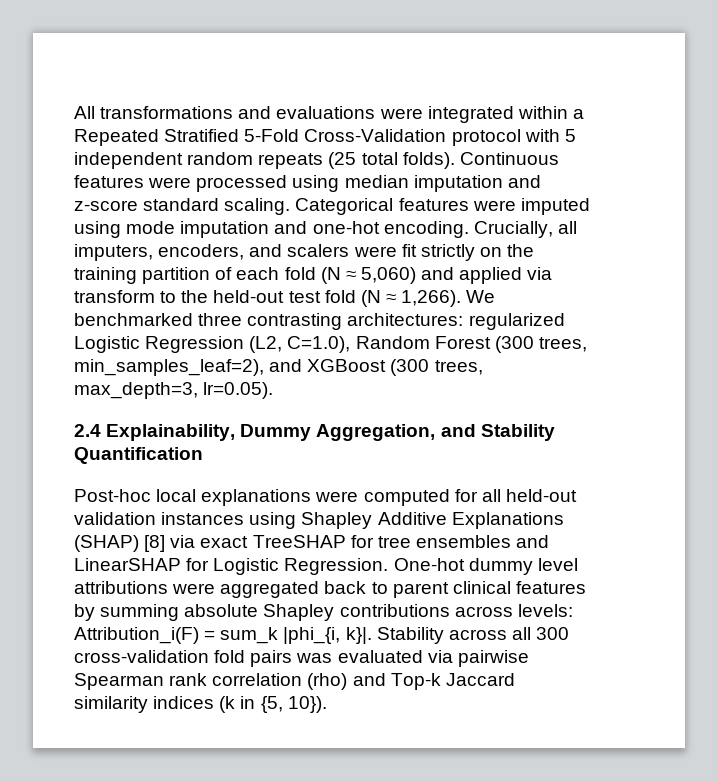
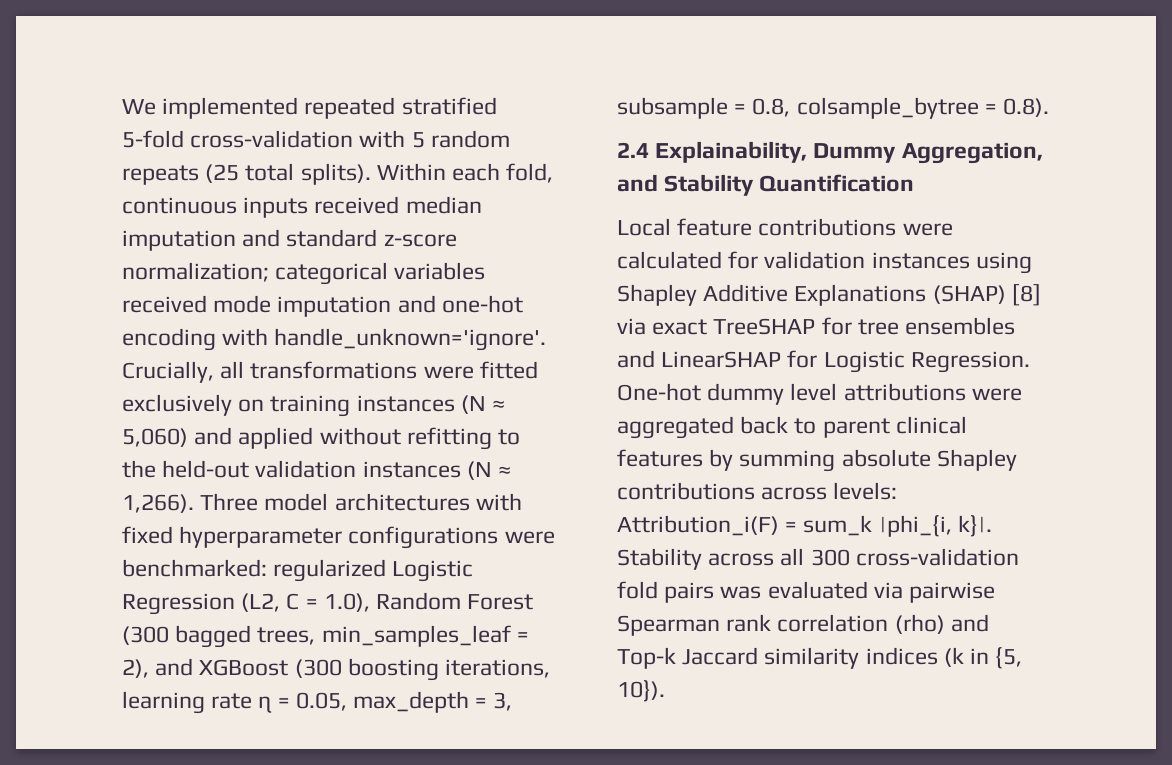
[74,106,584,123] [74,129,521,146] All transformations and evaluations were integrated within a Repeated Stratified 5-Fold Cross-Validation protocol -> [122,97,497,119] [122,130,354,148] We implemented repeated stratified 5-fold cross-validation
[74,152,183,169] independent -> (425, 140) none
[402,152,559,169] [74,175,541,192] [74,198,590,215] [74,221,577,238] [74,244,535,261] [74,267,316,284] folds). Continuous features were processed using median imputation and z-score standard scaling. Categorical features were imputed using mode imputation and one-hot encoding. Crucially, all imputers, encoders, and scalers were fit strictly on the training partition of each fold -> [300,163,554,185] [122,196,482,218] [122,229,457,251] [122,262,486,285] [122,295,523,317] [122,328,547,351] [122,361,538,383] [122,394,455,417] splits). Within each fold, continuous inputs received median imputation and standard z-score normalization; categorical variables received mode imputation and one-hot encoding with handle_unknown='ignore'. Crucially, all transformations were fitted exclusively on training instances
[527,267,553,280] [74,290,155,303] via transform -> [319,427,492,450] without refitting
[288,290,356,303] test fold -> [255,460,461,478] validation instances
[466,290,496,303] [74,313,565,330] [74,336,587,353] [74,359,483,376] [74,382,274,399] We benchmarked three contrasting architectures: regularized Logistic Regression (L2, C=1.0), Random Forest (300 trees, min_samples_leaf=2), and XGBoost (300 trees, max_depth=3, lr=0.05). -> [200,493,522,511] [122,526,555,549] [122,559,474,582] [122,592,534,615] [122,625,529,648] [122,658,551,681] [122,691,513,714] [617,97,1050,119] Three model architectures with fixed hyperparameter configurations were benchmarked: regularized Logistic Regression (L2, C = 1.0), Random Forest (300 bagged trees, min_samples_leaf = 2), and XGBoost (300 boosting iterations, learning rate η = 0.05, max_depth = 3, subsample = 0.8, colsample_bytree = 0.8).
[74,489,577,506] Post-hoc local explanations were computed for all held-out -> [617,218,953,236] [617,251,759,269] Local feature contributions were calculated for

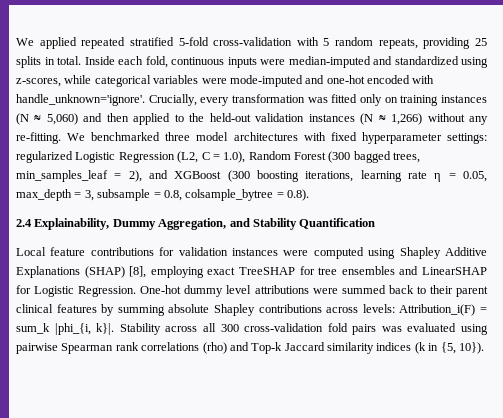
[122,97,299,119] We implemented -> [16,37,77,49] We applied
[122,163,554,185] [122,196,482,218] [122,229,457,251] [122,262,486,285] [122,295,392,317] repeats (25 total splits). Within each fold, continuous inputs received median imputation and standard z-score normalization; categorical variables received mode imputation -> [378,37,487,49] [16,56,488,68] [16,75,303,87] repeats, providing 25 splits in total. Inside each fold, continuous inputs were median-imputed and standardized using z-scores, while categorical variables were mode-imputed
[122,328,216,351] encoding -> [367,75,410,84] encoded
[220,361,538,379] [122,394,232,416] all transformations were fitted exclusively -> [200,94,383,106] every transformation was fitted only
[238,427,492,450] applied without refitting -> [106,113,171,125] then applied
[122,493,259,513] 1,266). Three -> [391,113,488,125] [16,132,191,144] 1,266) without any re-fitting. We benchmarked three
[348,526,555,549] [122,559,267,577] configurations were benchmarked: -> [446,133,487,144] settings:
[902,223,953,236] [617,251,722,269] were calculated -> (154, 251) none
(970, 260) none -> [283,247,364,259] were computed
[1011,284,1041,306] [617,318,646,335] [8] via -> [129,266,204,278] [8], employing
[617,416,734,439] aggregated -> [341,285,386,294] summed
(817, 426) none -> [429,285,453,294] their
[873,582,903,599] via -> [460,324,488,335] using
[777,614,889,632] correlation -> [141,342,200,351] correlations

